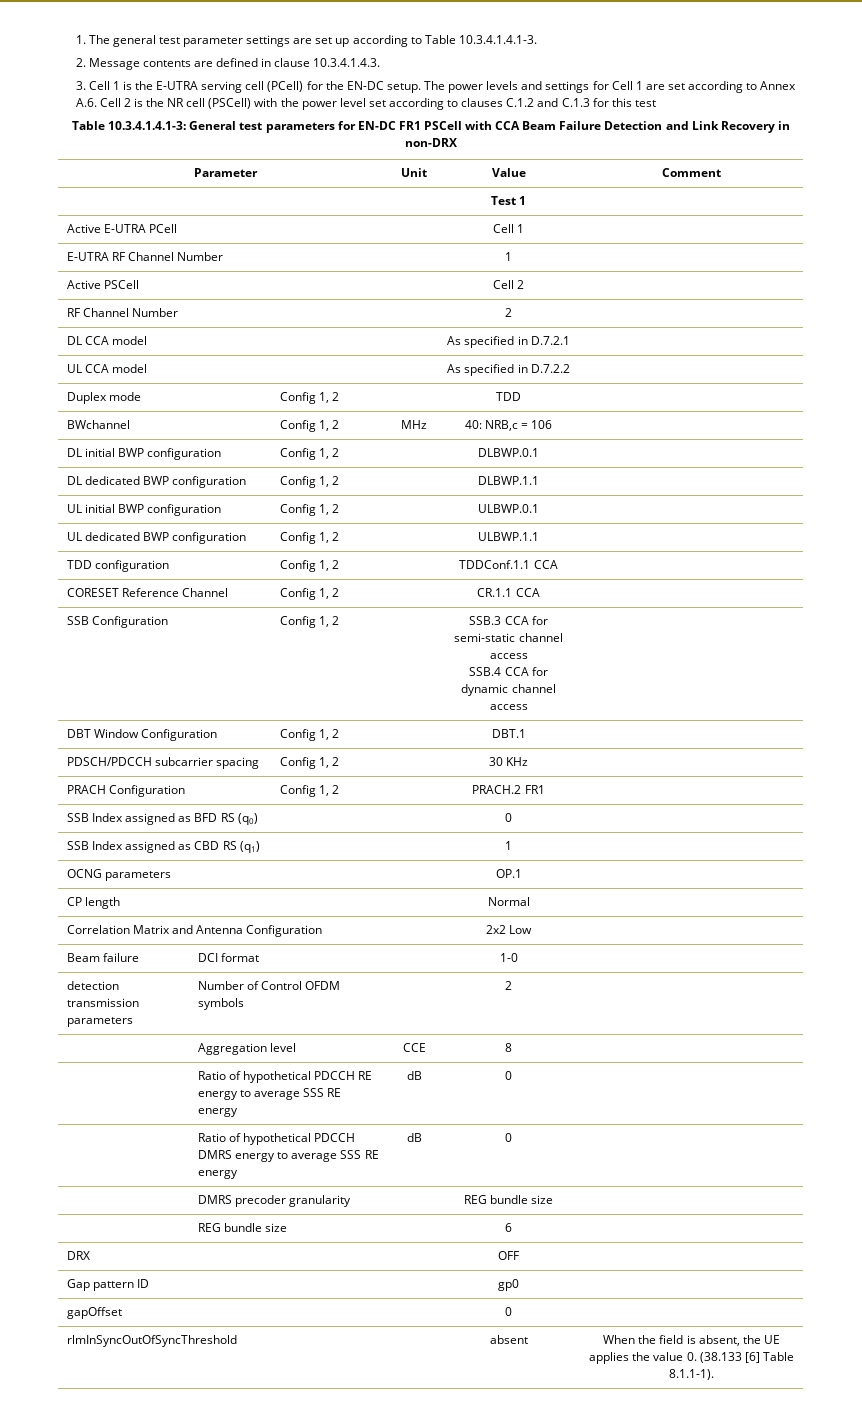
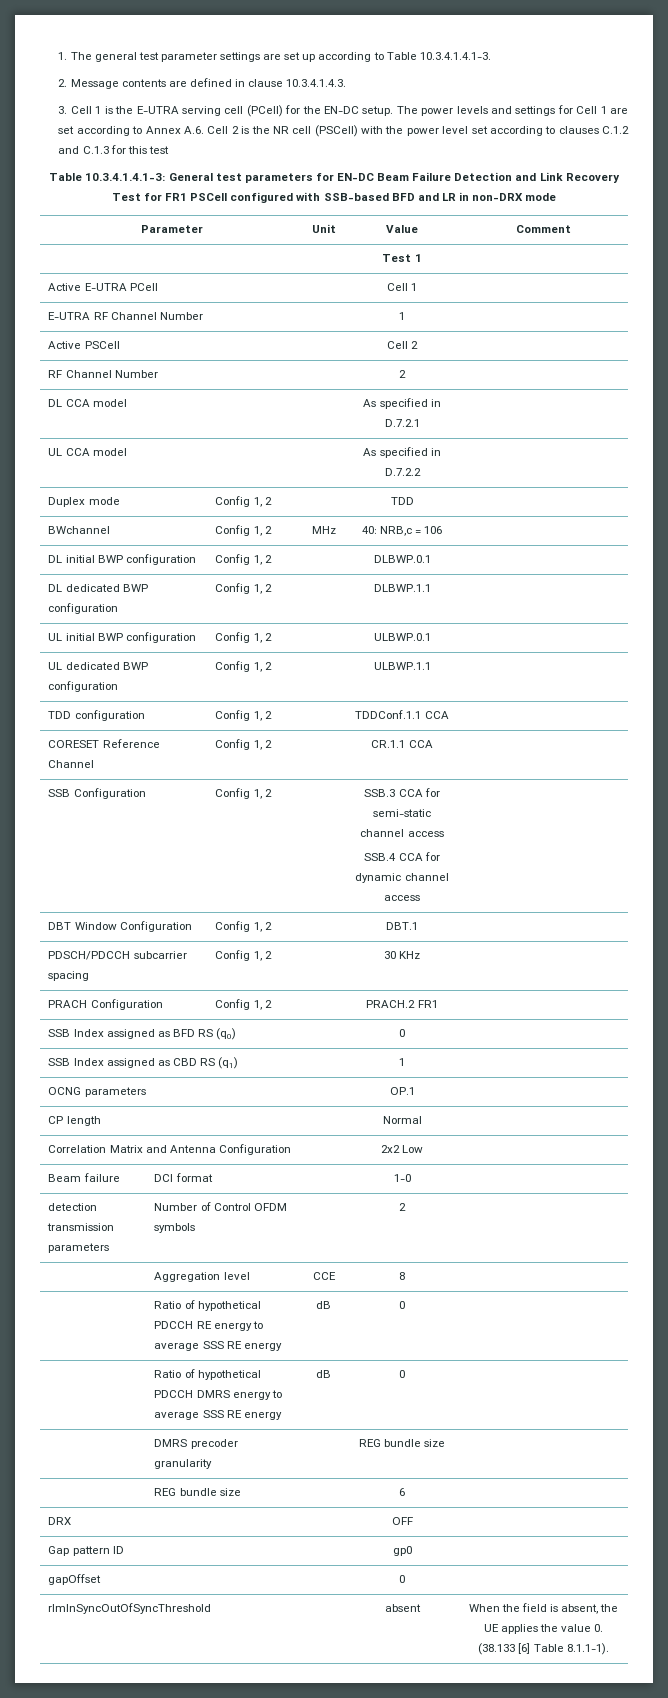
[398,121,521,130] FR1 PSCell with CCA -> (374, 177) none
(775, 127) none -> [111,192,456,203] Test for FR1 PSCell configured with SSB-based BFD and LR
(457, 142) none -> [525,193,557,201] mode

